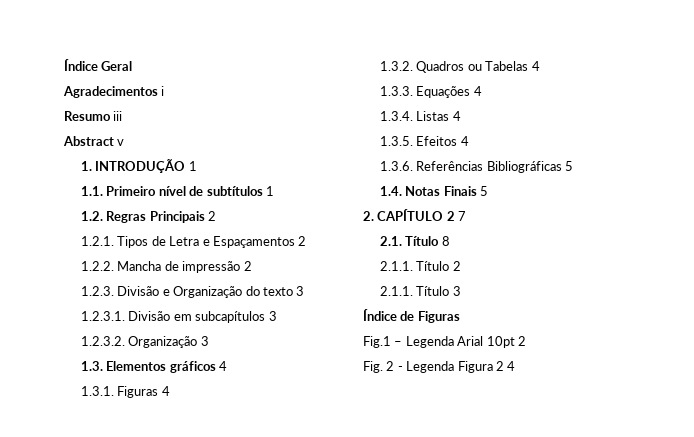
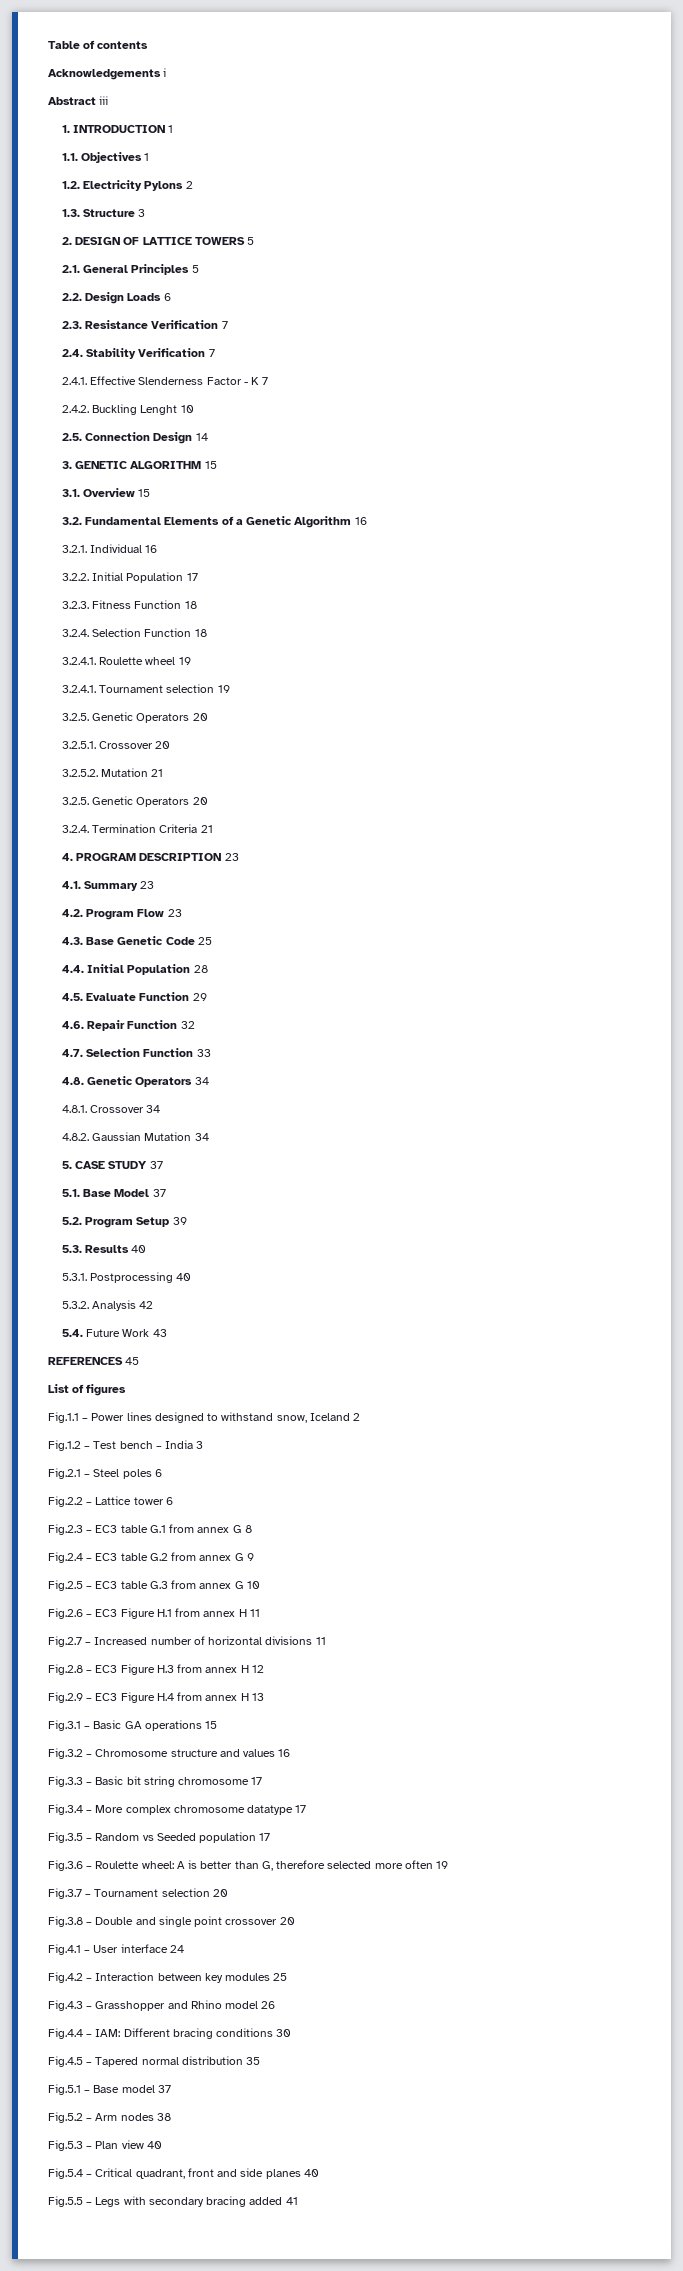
[64,59,133,71] [63,86,158,98] Índice Geral // Agradecimentos -> [48,40,149,49] [48,69,161,80] Table of contents // Acknowledgements
[64,111,111,121] Resumo -> [48,97,96,105] Abstract
[63,136,125,146] // Abstract v -> (109, 100) none
[95,159,186,173] INTRODUÇÃO -> [73,125,166,133] INTRODUCTION
[106,186,263,196] Primeiro nível de subtítulos -> [81,152,143,163] Objectives
[106,211,217,223] [81,236,307,248] [81,261,252,273] [81,286,305,298] [81,311,277,323] [81,336,209,348] [81,361,228,373] [81,386,170,398] [380,61,540,73] [380,86,482,98] [380,111,461,121] [380,136,469,146] [380,161,574,173] [380,186,489,196] [363,209,467,221] [380,236,450,246] [380,261,461,271] [380,286,461,296] [363,309,460,323] [363,336,526,348] [363,361,516,373] Regras Principais 2 // 1.2.1. Tipos de Letra e Espaçamentos 2 // 1.2.2. Mancha de impressão 2 // 1.2.3. Divisão e Organização do texto 3 // 1.2.3.1. Divisão em subcapítulos 3 // 1.2.3.2. Organização 3 // 1.3. Elementos gráficos 4 // 1.3.1. Figuras 4 // 1.3.2. Quadros ou Tabelas 4 // 1.3.3. Equações 4 // 1.3.4. Listas 4 // 1.3.5. Efeitos 4 // 1.3.6. Referências Bibliográficas 5 // 1.4. Notas Finais 5 // 2. CAPÍTULO 2 7 // 2.1. Título 8 // 2.1.1. Título 2 // 2.1.1. Título 3 // Índice de Figuras // Fig.1 – Legenda Arial 10pt 2 // Fig. 2 - Legenda Figura 2 4 -> [83,180,193,191] [61,209,146,217] [61,237,255,245] [61,264,199,275] [61,292,171,304] [61,320,228,329] [61,348,215,359] [61,376,269,385] [61,404,194,415] [61,432,208,444] [61,461,217,469] [61,488,151,497] [61,516,367,528] [61,544,158,553] [61,572,198,583] [61,600,197,609] [61,628,207,637] [61,657,191,665] [61,684,230,693] [61,712,208,723] [61,741,171,749] [61,768,164,777] [61,796,208,807] [61,824,213,833] [61,853,239,861] [61,881,155,891] [61,909,182,920] [61,936,212,945] [61,964,208,975] [61,992,207,1001] [61,1020,195,1031] [61,1048,211,1057] [61,1076,209,1087] [61,1105,161,1113] [61,1132,209,1141] [61,1161,163,1169] [61,1189,166,1197] [61,1217,187,1228] [61,1245,147,1253] [61,1272,192,1283] [61,1300,154,1311] [61,1329,167,1337] [48,1357,140,1365] [48,1384,127,1396] [48,1412,361,1423] [48,1440,204,1451] [48,1468,162,1479] [48,1496,173,1507] [48,1524,252,1535] [48,1552,254,1563] [48,1580,260,1591] [48,1608,260,1619] [48,1636,326,1647] [48,1664,264,1675] [48,1692,264,1703] [48,1720,218,1731] [48,1748,291,1759] [48,1776,263,1787] [48,1804,307,1815] [48,1832,271,1843] [48,1860,449,1871] [48,1888,228,1899] [48,1916,295,1927] [48,1944,184,1955] [48,1972,288,1983] [48,2000,276,2011] [48,2028,292,2039] [48,2056,261,2067] [48,2084,171,2095] [48,2112,171,2123] [48,2140,162,2151] [48,2168,319,2179] [48,2196,298,2207] Electricity Pylons 2 // 1.3. Structure 3 // 2. DESIGN OF LATTICE TOWERS 5 // 2.1. General Principles 5 // 2.2. Design Loads 6 // 2.3. Resistance Verification 7 // 2.4. Stability Verification 7 // 2.4.1. Effective Slenderness Factor - K 7 // 2.4.2. Buckling Lenght 10 // 2.5. Connection Design 14 // 3. GENETIC ALGORITHM 15 // 3.1. Overview 15 // 3.2. Fundamental Elements of a Genetic Algorithm 16 // 3.2.1. Individual 16 // 3.2.2. Initial Population 17 // 3.2.3. Fitness Function 18 // 3.2.4. Selection Function 18 // 3.2.4.1. Roulette wheel 19 // 3.2.4.1. Tournament selection 19 // 3.2.5. Genetic Operators 20 // 3.2.5.1. Crossover 20 // 3.2.5.2. Mutation 21 // 3.2.5. Genetic Operators 20 // 3.2.4. Termination Criteria 21 // 4. PROGRAM DESCRIPTION 23 // 4.1. Summary 23 // 4.2. Program Flow 23 // 4.3. Base Genetic Code 25 // 4.4. Initial Population 28 // 4.5. Evaluate Function 29 // 4.6. Repair Function 32 // 4.7. Selection Function 33 // 4.8. Genetic Operators 34 // 4.8.1. Crossover 34 // 4.8.2. Gaussian Mutation 34 // 5. CASE STUDY 37 // 5.1. Base Model 37 // 5.2. Program Setup 39 // 5.3. Results 40 // 5.3.1. Postprocessing 40 // 5.3.2. Analysis 42 // 5.4. Future Work 43 // REFERENCES 45 // List of figures // Fig.1.1 – Power lines designed to withstand snow, Iceland 2 // Fig.1.2 – Test bench – India 3 // Fig.2.1 – Steel poles 6 // Fig.2.2 – Lattice tower 6 // Fig.2.3 – EC3 table G.1 from annex G 8 // Fig.2.4 – EC3 table G.2 from annex G 9 // Fig.2.5 – EC3 table G.3 from annex G 10 // Fig.2.6 – EC3 Figure H.1 from annex H 11 // Fig.2.7 – Increased number of horizontal divisions 11 // Fig.2.8 – EC3 Figure H.3 from annex H 12 // Fig.2.9 – EC3 Figure H.4 from annex H 13 // Fig.3.1 – Basic GA operations 15 // Fig.3.2 – Chromosome structure and values 16 // Fig.3.3 – Basic bit string chromosome 17 // Fig.3.4 – More complex chromosome datatype 17 // Fig.3.5 – Random vs Seeded population 17 // Fig.3.6 – Roulette wheel: A is better than G, therefore selected more often 19 // Fig.3.7 – Tournament selection 20 // Fig.3.8 – Double and single point crossover 20 // Fig.4.1 – User interface 24 // Fig.4.2 – Interaction between key modules 25 // Fig.4.3 – Grasshopper and Rhino model 26 // Fig.4.4 – IAM: Different bracing conditions 30 // Fig.4.5 – Tapered normal distribution 35 // Fig.5.1 – Base model 37 // Fig.5.2 – Arm nodes 38 // Fig.5.3 – Plan view 40 // Fig.5.4 – Critical quadrant, front and side planes 40 // Fig.5.5 – Legs with secondary bracing added 41

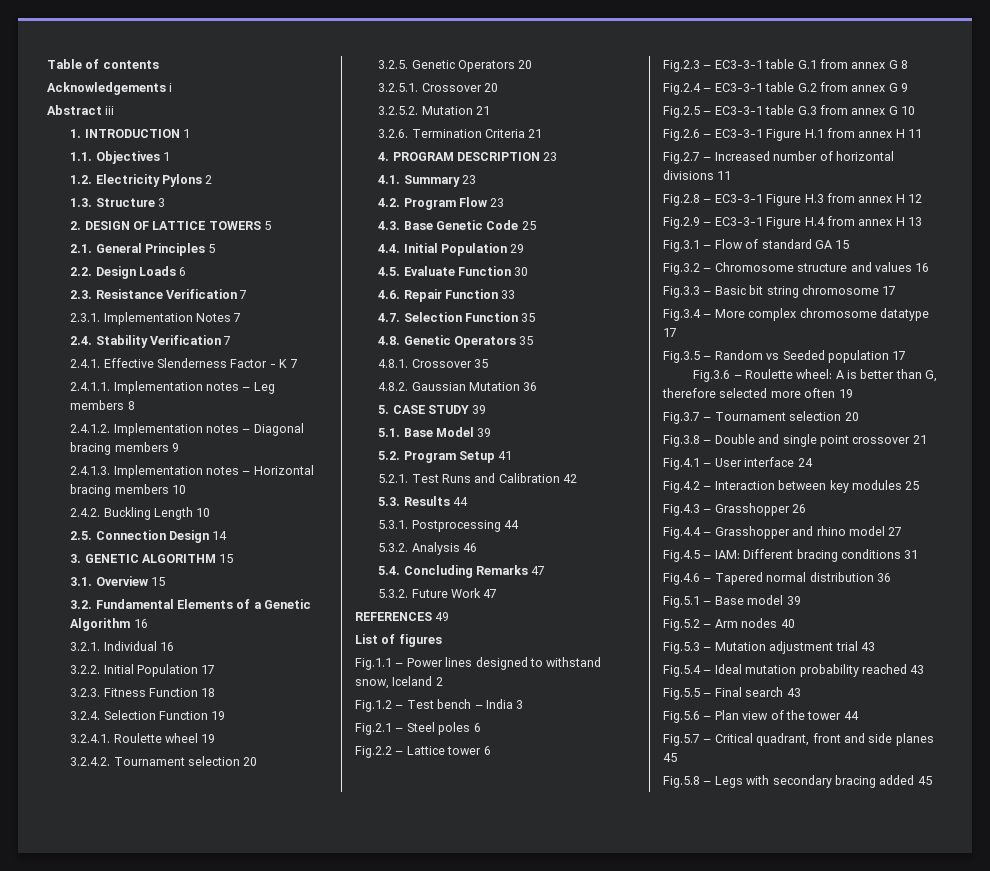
(228, 325) none -> [70,312,242,325] // 2.3.1. Implementation Notes 7
(269, 381) none -> [70,381,275,394] [70,400,135,410] [70,423,304,436] [70,442,180,455] [70,465,314,478] [70,484,187,497] // 2.4.1.1. Implementation notes – Leg members 8 // 2.4.1.2. Implementation notes – Diagonal bracing members 9 // 2.4.1.3. Implementation notes – Horizontal bracing members 10
[140,405,178,415] Lenght -> [154,507,194,520] Length
[194,629,207,637] 18 -> [211,711,226,720] 19
[61,684,230,693] 3.2.4.1. Tournament selection 19 -> [70,756,258,766] 3.2.4.2. Tournament selection 20
[61,796,208,807] [61,825,89,833] 3.2.5. Genetic Operators 20 // 3.2.4. -> [378,129,409,138] 3.2.6.
[193,965,208,973] 28 -> [510,244,525,253] 29
[192,993,207,1001] 29 -> [514,267,529,276] 30
[180,1021,195,1029] 32 -> [501,290,516,299] 33
[196,1049,211,1057] 33 -> [521,313,536,322] 35
[194,1077,209,1085] 34 -> [519,336,534,345] 35
[146,1105,161,1113] 34 -> [474,359,489,368] 35
[194,1133,209,1141] 34 -> [523,382,538,391] 36
[149,1161,163,1169] 37 -> [472,405,487,414] 39
[152,1189,166,1197] 37 -> [477,428,492,437] 39
[172,1217,187,1225] 39 -> [498,451,513,460] [378,473,578,483] 41 // 5.2.1. Test Runs and Calibration 42
[131,1245,147,1253] 40 -> [453,497,469,506] 44
[176,1273,192,1281] 40 -> [504,520,520,529] 44
[139,1301,154,1309] 42 -> [463,543,478,552] 46
(83, 1333) none -> [403,565,546,578] [378,589,409,598] Concluding Remarks 47 // 5.3.2.
[152,1329,167,1337] 43 -> [483,589,498,598] 47
[125,1357,140,1365] 45 -> [435,612,450,621] 49
[95,1525,118,1533] EC3 -> [714,60,763,69] EC3-3-1
[95,1553,118,1561] EC3 -> [714,83,763,92] EC3-3-1
[95,1581,118,1589] EC3 -> [714,106,763,115] EC3-3-1
[95,1609,118,1617] EC3 -> [714,129,763,138] EC3-3-1
[95,1665,118,1673] EC3 -> [714,194,763,203] EC3-3-1
[95,1693,118,1701] EC3 -> [714,217,763,226] EC3-3-1
[93,1720,202,1731] Basic GA operations -> [714,239,832,249] Flow of standard GA
[279,1917,295,1925] 20 -> [912,435,927,444] 21
[167,2000,259,2009] and Rhino model -> (790, 509) none
(93, 2035) none -> [714,526,903,539] [663,550,712,562] Grasshopper and rhino model 27 // Fig.4.5 –
[276,2029,292,2037] [48,2056,83,2067] 30 // Fig.4.5 -> [904,550,919,559] [663,573,700,585] 31 // Fig.4.6
[246,2057,261,2065] 35 -> [876,573,891,582] 36
[157,2085,171,2093] 37 -> [786,596,801,605] 39
[156,2113,171,2121] 38 -> [780,619,795,628] 40
[95,2140,162,2149] [48,2168,83,2179] Plan view 40 // Fig.5.4 -> [714,641,875,654] [663,664,925,677] [663,687,801,700] [663,710,859,723] [663,734,700,746] Mutation adjustment trial 43 // Fig.5.4 – Ideal mutation probability reached 43 // Fig.5.5 – Final search 43 // Fig.5.6 – Plan view of the tower 44 // Fig.5.7
[303,2169,319,2177] [48,2196,83,2207] 40 // Fig.5.5 -> [663,753,677,762] [663,776,700,788] 45 // Fig.5.8
[285,2197,298,2205] 41 -> [917,776,932,785] 45

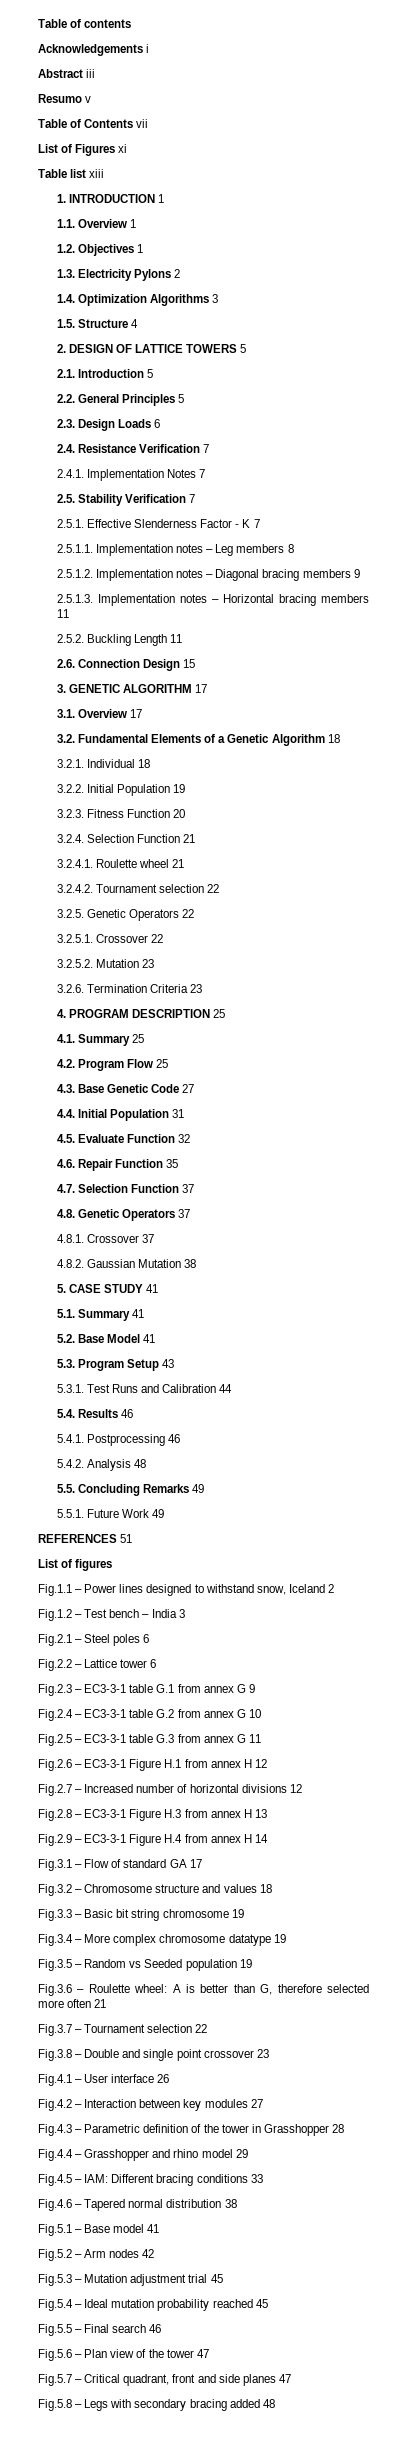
(115, 110) none -> [38,94,92,103] [38,119,149,128] [38,144,128,156] [38,169,105,178] // Resumo v // Table of Contents vii // List of Figures xi // Table list xiii
(93, 156) none -> [78,219,137,228] [56,244,75,253] Overview 1 // 1.2.
[70,175,93,184] 1.2. -> [56,269,75,278] 1.3.
[70,198,166,207] 1.3. Structure 3 -> [56,294,219,306] [56,319,139,328] 1.4. Optimization Algorithms 3 // 1.5. Structure 4
(93, 248) none -> [78,369,154,378] [56,394,75,403] Introduction 5 // 2.2.
[70,267,93,276] 2.2. -> [56,419,75,428] 2.3.
[70,290,93,299] 2.3. -> [56,444,75,453] 2.4.
[70,313,101,322] 2.3.1. -> [56,469,84,478] 2.4.1.
[70,336,93,345] 2.4. -> [56,494,75,503] 2.5.
[70,359,101,368] 2.4.1. -> [56,519,84,528] 2.5.1.
[70,382,111,391] 2.4.1.1. -> [56,544,93,553] 2.5.1.1.
[70,424,111,433] 2.4.1.2. -> [56,569,93,578] 2.5.1.2.
[70,466,111,475] 2.4.1.3. -> [56,594,93,603] 2.5.1.3.
[172,485,187,494] [70,507,211,520] [70,531,93,540] 10 // 2.4.2. Buckling Length 10 // 2.5. -> [56,609,69,618] [56,634,183,646] [56,659,75,668] 11 // 2.5.2. Buckling Length 11 // 2.6.
[212,531,228,540] 14 -> [183,659,196,668] 15
[219,554,234,563] 15 -> [195,684,208,693] 17
[151,577,166,586] 15 -> [130,709,143,718] 17
[133,619,148,628] 16 -> [327,734,340,743] 18
[160,642,175,651] 16 -> [138,759,151,768] 18
[201,665,216,674] 17 -> [173,784,186,793] 19
[201,688,216,697] 18 -> [173,809,186,818] 20
[211,711,226,720] 19 -> [183,834,196,843] 21
[201,734,216,743] 19 -> [172,859,185,868] 21
[243,757,258,766] 20 -> [207,884,220,893] 22
[518,60,533,69] 20 -> [182,909,195,918] 22
[484,83,499,92] 20 -> [151,934,164,943] 22
[476,106,491,115] 21 -> [142,959,155,968] 23
[528,129,543,138] 21 -> [190,984,203,993] 23
[543,152,558,161] 23 -> [213,1009,226,1018] 25
[462,175,477,184] 23 -> [132,1034,145,1043] 25
[490,198,505,207] 23 -> [156,1059,169,1068] 25
[521,221,536,230] 25 -> [182,1084,195,1093] 27
[510,244,525,253] 29 -> [172,1109,185,1118] 31
[514,267,529,276] 30 -> [178,1134,191,1143] 32
[501,290,516,299] 33 -> [166,1159,179,1168] 35
[521,313,536,322] 35 -> [182,1184,195,1193] 37
[519,336,534,345] 35 -> [178,1209,191,1218] 37
[474,359,489,368] 35 -> [142,1234,155,1243] 37
[523,382,538,391] 36 -> [184,1259,197,1268] 38
[472,405,487,414] 39 -> [146,1284,159,1293] 41
[403,427,492,437] [378,451,513,463] [378,473,578,483] [378,496,469,506] [378,520,520,532] [378,542,478,555] [378,565,546,578] [378,589,409,598] Base Model 39 // 5.2. Program Setup 41 // 5.2.1. Test Runs and Calibration 42 // 5.3. Results 44 // 5.3.1. Postprocessing 44 // 5.3.2. Analysis 46 // 5.4. Concluding Remarks 47 // 5.3.2. -> [78,1309,145,1321] [56,1334,156,1343] [56,1359,175,1371] [56,1384,233,1393] [56,1409,134,1418] [56,1434,181,1446] [56,1459,147,1471] [56,1484,205,1496] [56,1509,84,1518] Summary 41 // 5.2. Base Model 41 // 5.3. Program Setup 43 // 5.3.1. Test Runs and Calibration 44 // 5.4. Results 46 // 5.4.1. Postprocessing 46 // 5.4.2. Analysis 48 // 5.5. Concluding Remarks 49 // 5.5.1.
[483,589,498,598] 47 -> [152,1509,165,1518] 49
[435,612,450,621] 49 -> [120,1534,133,1543] 51
[901,60,908,69] 8 -> [248,1684,255,1693] 9
[901,83,908,92] 9 -> [248,1709,261,1718] 10
[901,106,915,115] 10 -> [248,1734,261,1743] 11
[908,129,922,138] 11 -> [254,1759,267,1768] 12
[717,171,732,180] 11 -> [289,1784,302,1793] 12
[908,194,922,203] 12 -> [254,1809,267,1818] 13
[908,217,922,226] 13 -> [254,1834,268,1843] 14
[835,240,850,249] 15 -> [189,1859,202,1868] 17
[915,263,930,272] 16 -> [259,1884,272,1893] 18
[882,286,897,295] 17 -> [231,1909,244,1918] 19
[663,328,677,337] 17 -> [273,1934,286,1943] 19
[892,351,907,360] 17 -> [239,1959,252,1968] 19
[838,389,853,398] 19 -> [94,1999,107,2008] 21
[844,412,859,421] 20 -> [195,2024,208,2033] 22
[912,435,927,444] 21 -> [256,2049,269,2058] 23
[797,458,813,467] 24 -> [157,2074,170,2083] 26
[905,481,920,490] 25 -> [250,2099,263,2108] 27
[714,503,807,516] Grasshopper 26 -> [84,2124,344,2136] Parametric definition of the tower in Grasshopper 28
[888,527,903,536] 27 -> [235,2149,248,2158] 29
[904,550,919,559] 31 -> [250,2174,263,2183] 33
[876,573,891,582] 36 -> [224,2199,237,2208] 38
[786,596,801,605] 39 -> [147,2224,160,2233] 41
[780,619,795,628] 40 -> [142,2249,155,2258] 42
[860,642,875,651] 43 -> [210,2274,223,2283] 45
[910,665,925,674] 43 -> [255,2299,268,2308] 45
[786,688,801,697] 43 -> [149,2324,162,2333] 46
[843,711,859,720] 44 -> [196,2349,209,2358] 47
[663,753,677,762] 45 -> [278,2374,291,2383] 47
[917,776,932,785] 45 -> [262,2399,275,2408] 48

